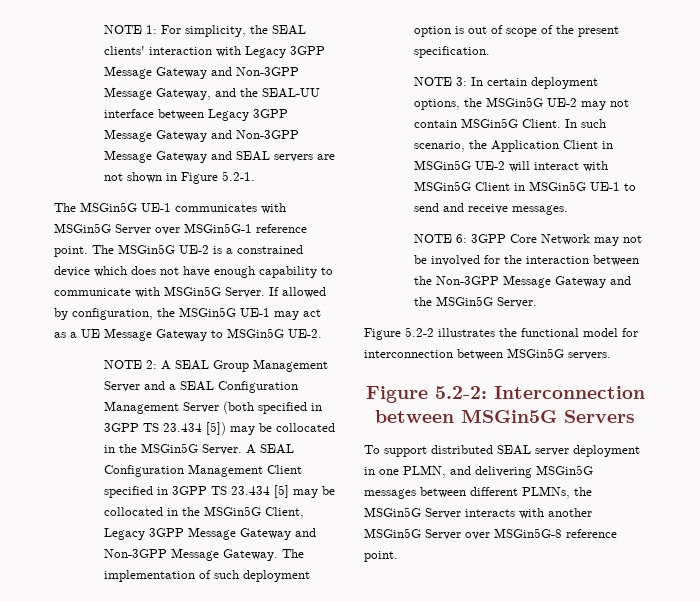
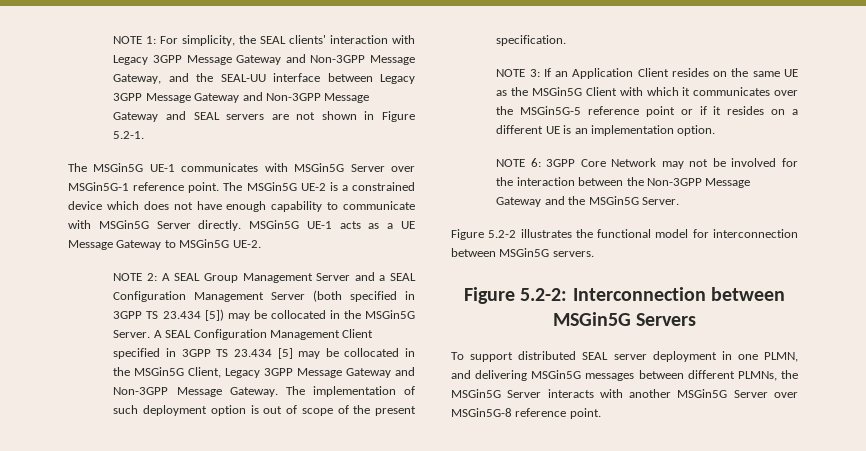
[225,287,326,298] [54,307,321,320] Server. If allowed by configuration, the MSGin5G UE-1 may act -> [156,220,361,231] Server directly. MSGin5G UE-1 acts
[470,77,598,89] [413,97,629,110] [413,118,606,128] [413,140,613,152] [413,160,608,172] [413,181,636,191] [413,203,568,215] In certain deployment options, the MSGin5G UE-2 may not contain MSGin5G Client. In such scenario, the Application Client in MSGin5G UE-2 will interact with MSGin5G Client in MSGin5G UE-1 to send and receive messages. -> [543,68,798,79] [496,87,798,96] [496,106,798,117] [496,125,716,136] If an Application Client resides on the same UE as the MSGin5G Client with which it communicates over the MSGin5G-5 reference point or if it resides on a different UE is an implementation option.

